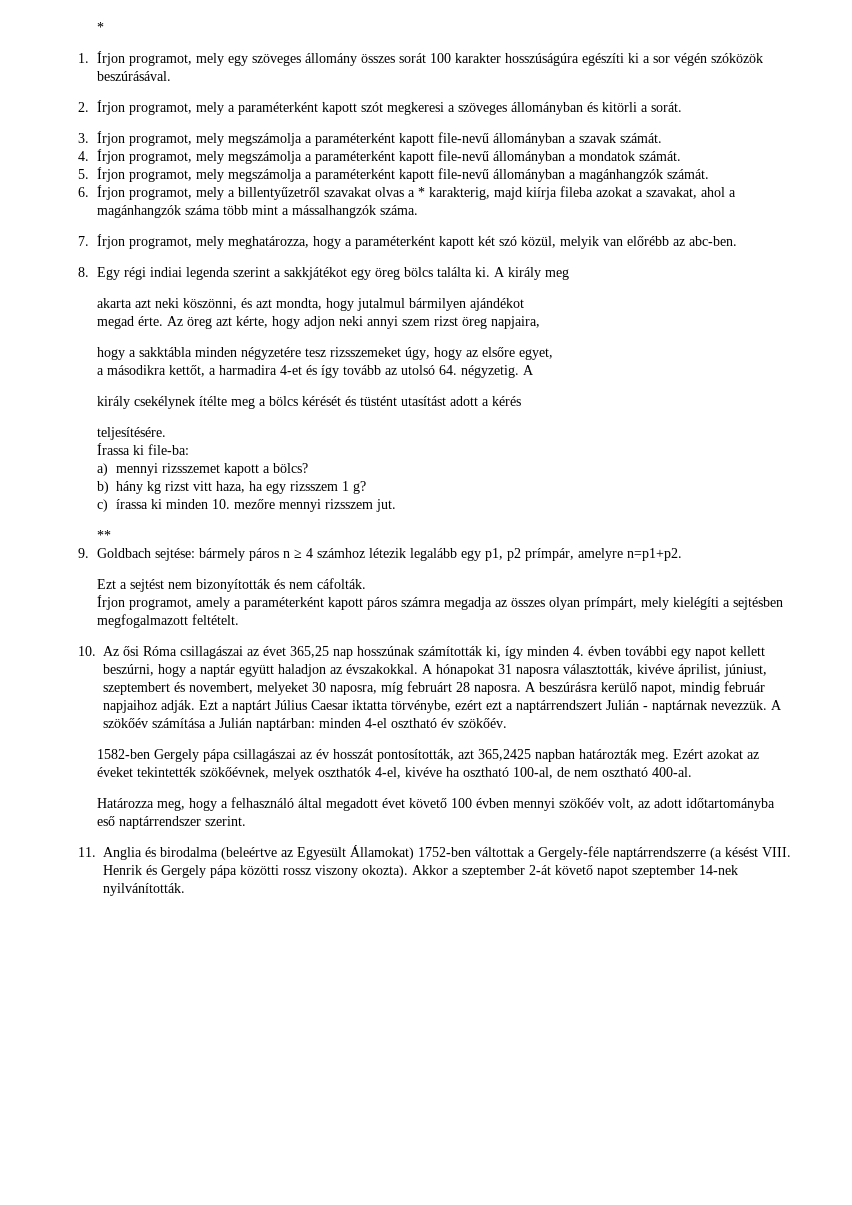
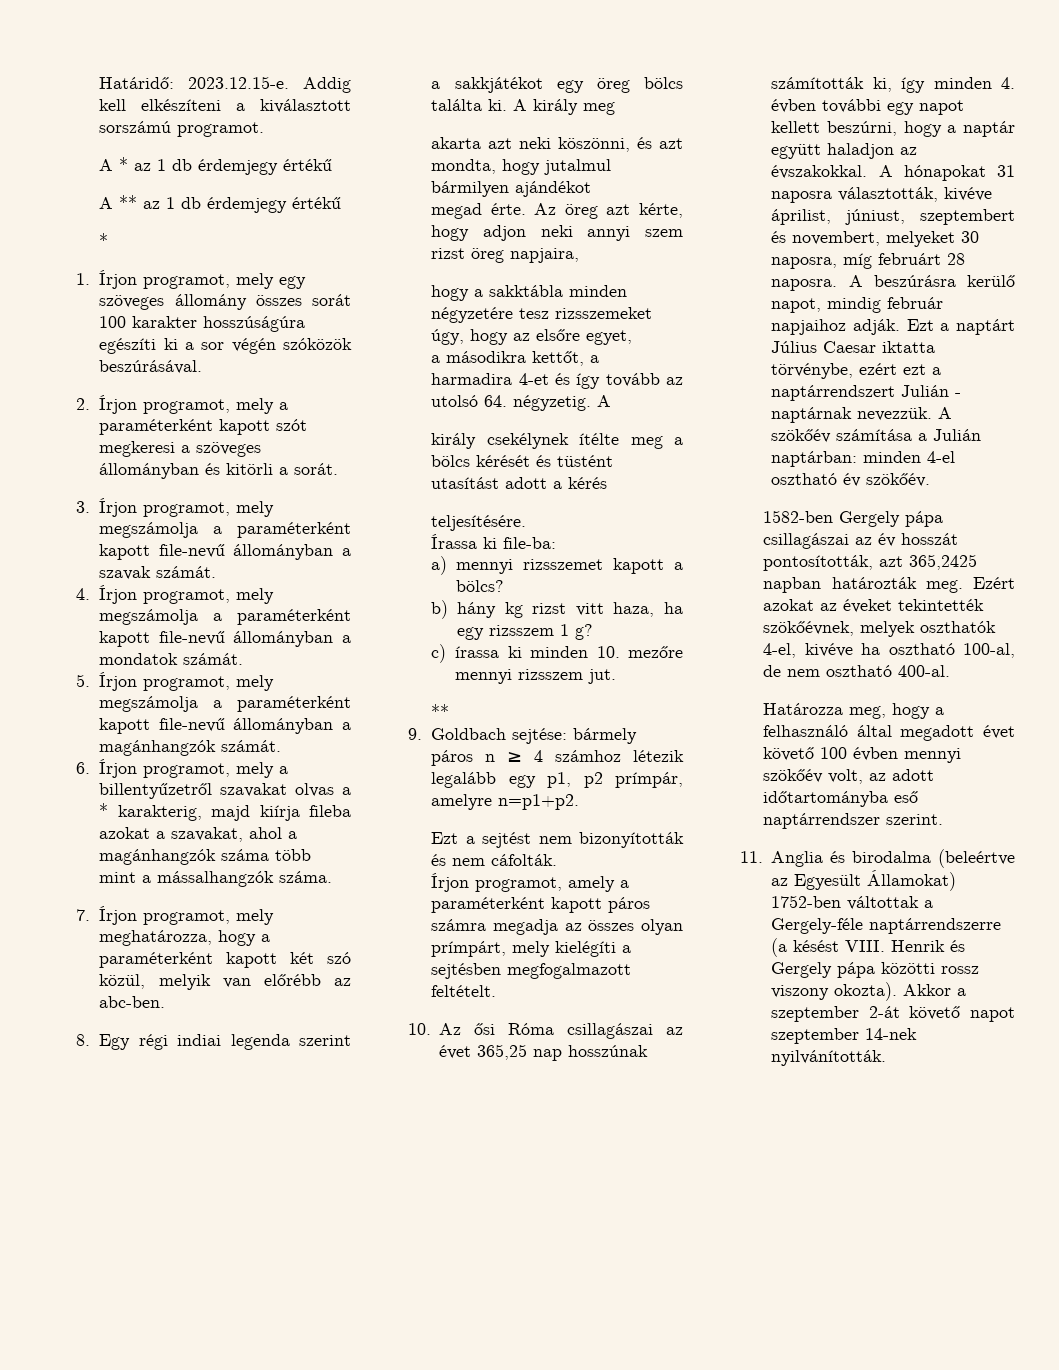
(97, 27) none -> [99,76,351,93] [99,99,351,113] [99,121,265,137] [99,157,333,175] [99,195,342,213] Határidő: 2023.12.15-e. Addig kell elkészíteni a kiválasztott sorszámú programot. // A * az 1 db érdemjegy értékű // A ** az 1 db érdemjegy értékű //

